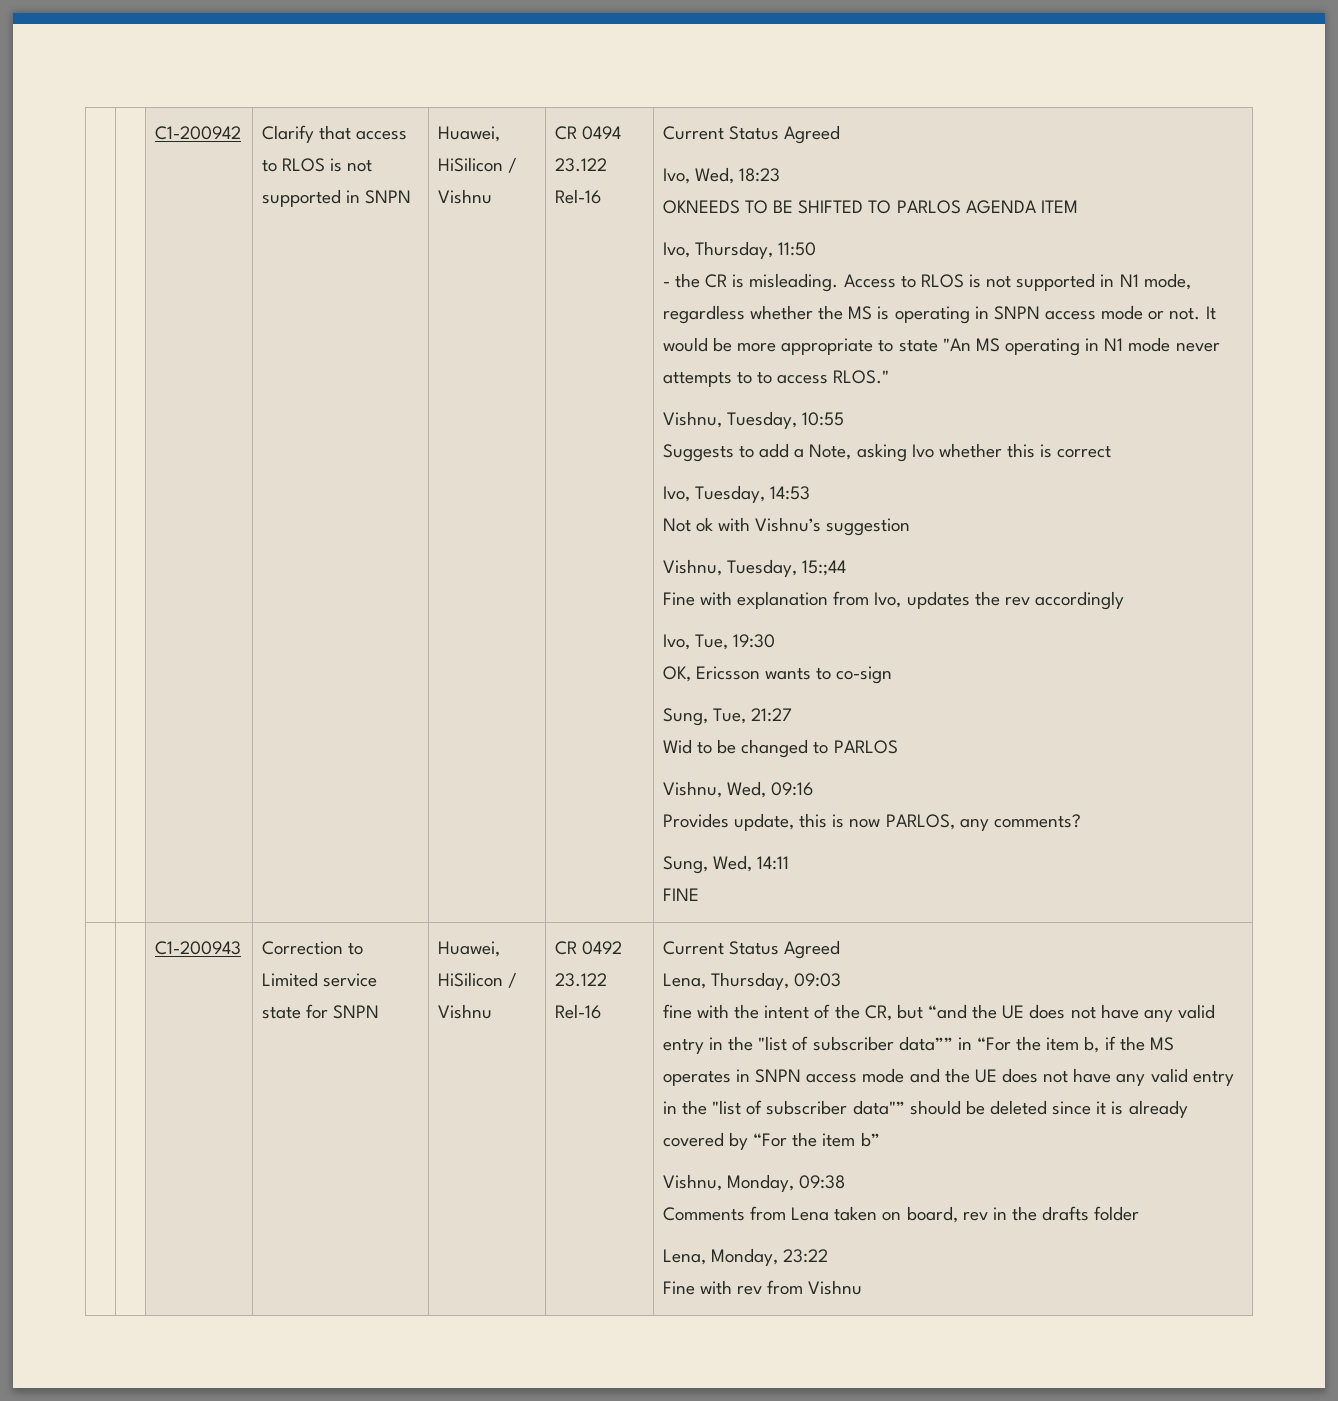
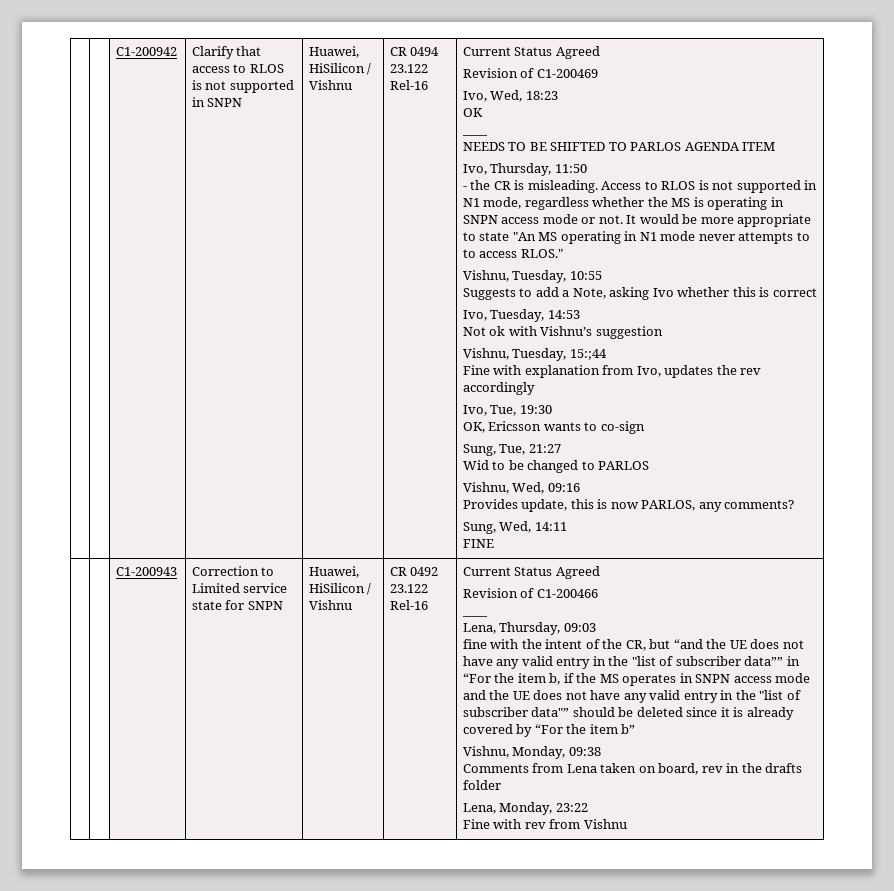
(841, 134) none -> [462,68,598,78] // Revision of C1-200469
[662,200,740,214] OKNEEDS -> [462,108,483,117] [461,134,488,136] [462,142,505,151] OK // ____ // NEEDS
(841, 949) none -> [462,588,598,598] [461,615,488,617] // Revision of C1-200466 // ____

